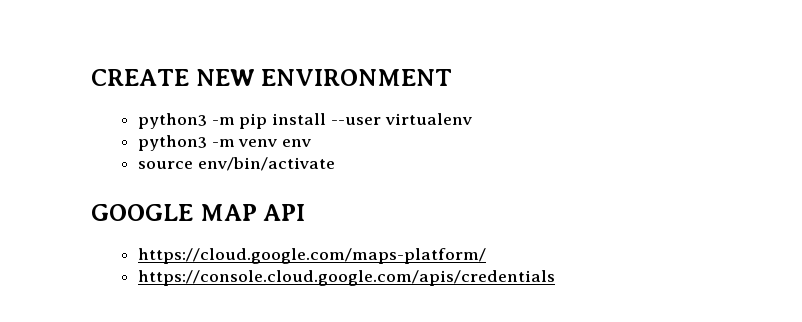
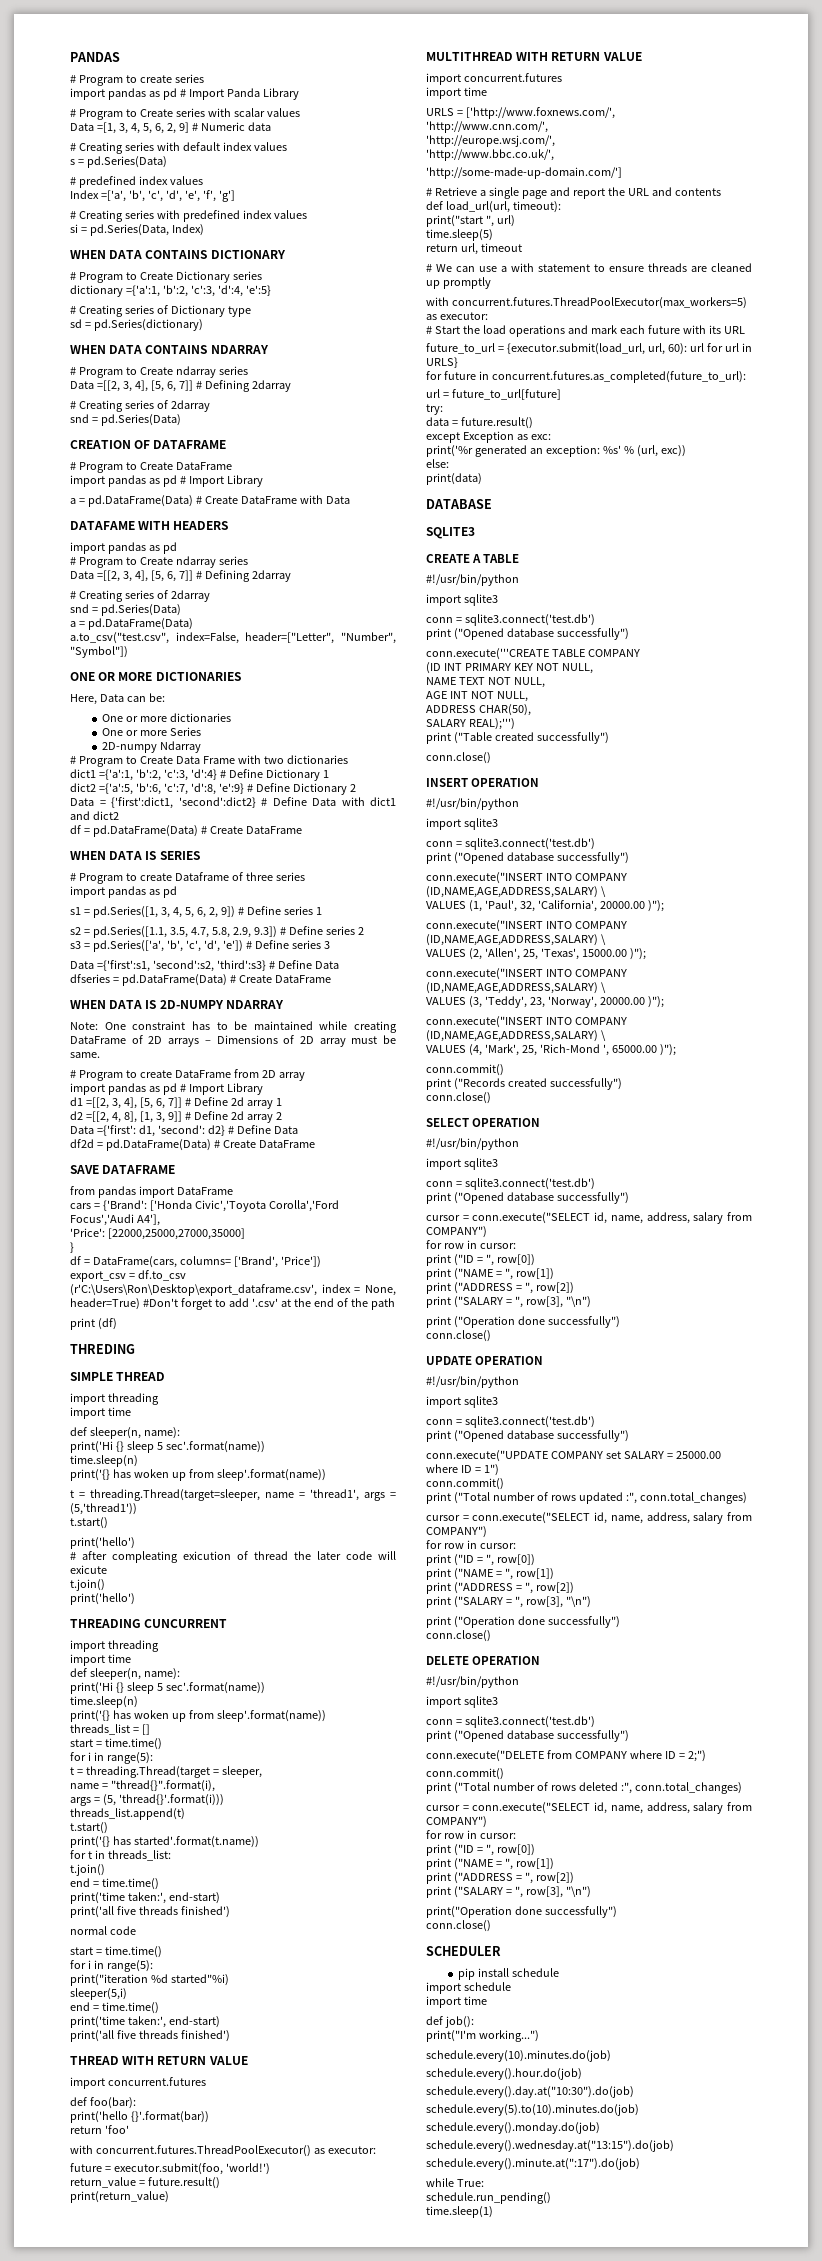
[91,69,453,86] [137,113,472,129] [137,135,312,151] [137,157,335,171] [91,204,306,221] [137,248,486,264] [137,270,555,286] CREATE NEW ENVIRONMENT // python3 -m pip install --user virtualenv // python3 -m venv env // source env/bin/activate // GOOGLE MAP API // https://cloud.google.com/maps-platform/ // https://console.cloud.google.com/apis/credentials -> [70,52,120,62] [70,74,204,86] [70,88,299,100] [70,108,300,120] [70,122,271,134] [70,142,287,154] [70,156,167,168] [70,176,203,188] [70,190,235,202] [70,210,307,222] [70,224,204,236] [70,250,286,259] [70,271,262,283] [70,285,271,297] [70,305,251,317] [70,319,203,331] [70,345,269,354] [70,366,248,378] [70,380,291,392] [70,400,210,412] [70,414,181,426] [70,440,227,449] [70,462,232,473] [70,475,263,487] [70,495,350,507] [70,521,229,530] [70,542,177,554] [70,556,248,568] [70,570,291,582] [70,590,210,602] [70,604,181,616] [70,618,193,630] [70,632,397,644] [70,646,128,658] [70,672,241,681] [70,693,165,705] [101,713,231,722] [101,727,201,736] [101,741,201,753] [70,755,348,767] [70,769,329,781] [70,783,356,795] [70,797,396,809] [70,811,119,820] [70,825,302,837] [70,851,200,860] [70,872,305,884] [70,886,177,898] [70,906,322,918] [70,926,364,938] [70,940,330,952] [70,960,339,972] [70,974,331,986] [70,1000,284,1009] [70,1021,397,1033] [70,1035,396,1047] [70,1052,100,1058] [70,1069,305,1081] [70,1083,263,1095] [70,1097,282,1109] [70,1111,282,1123] [70,1125,298,1137] [70,1139,315,1151] [70,1165,176,1174] [70,1186,233,1198] [70,1200,339,1212] [70,1214,160,1226] [70,1228,245,1240] [70,1242,74,1253] [70,1256,321,1268] [70,1270,186,1282] [70,1284,396,1296] [70,1298,395,1310] [70,1318,117,1330] [70,1344,135,1354] [70,1372,166,1381] [70,1393,159,1405] [70,1407,131,1419] [70,1427,180,1439] [70,1441,265,1453] [70,1455,138,1467] [70,1469,326,1481] [70,1489,396,1501] [70,1503,137,1515] [70,1517,108,1529] [70,1537,135,1549] [70,1551,396,1563] [70,1565,107,1574] [70,1579,105,1591] [70,1593,135,1605] [70,1619,228,1628] [70,1640,159,1652] [70,1654,131,1666] [70,1668,180,1680] [70,1682,265,1694] [70,1696,138,1708] [70,1710,326,1722] [70,1724,150,1735] [70,1738,162,1750] [70,1752,153,1764] [70,1766,262,1778] [70,1780,215,1792] [70,1794,224,1806] [70,1808,185,1820] [70,1822,108,1834] [70,1836,259,1848] [70,1850,171,1861] [70,1864,105,1876] [70,1878,159,1890] [70,1892,220,1904] [70,1906,230,1918] [70,1926,136,1935] [70,1946,162,1958] [70,1960,153,1972] [70,1974,229,1986] [70,1988,127,2000] [70,2002,159,2014] [70,2016,220,2028] [70,2030,230,2042] [70,2056,248,2065] [70,2077,206,2089] [70,2097,136,2109] [70,2111,209,2123] [70,2125,129,2134] [70,2145,376,2157] [70,2163,270,2175] [70,2177,220,2189] [70,2191,169,2203] [426,52,642,61] [426,73,562,85] [426,87,487,99] [426,107,615,119] [426,121,548,133] [426,135,555,147] [426,149,554,161] [426,167,622,179] [426,187,721,199] [426,201,561,213] [426,215,515,227] [426,229,493,241] [426,243,522,255] [426,263,752,272] [426,277,491,289] [426,297,747,309] [426,312,488,320] [426,325,745,337] [426,343,752,355] [426,357,458,368] [426,371,746,383] [426,389,561,400] [426,404,443,415] [426,417,533,429] [426,431,551,443] [426,445,686,457] [426,459,449,468] [426,473,482,485] [426,499,492,509] [426,527,475,539] [426,554,520,563] [426,574,519,586] [426,594,498,606] [426,614,595,626] [426,628,629,640] [426,648,640,660] [426,662,593,674] [426,677,545,688] [426,691,528,702] [426,704,531,716] [426,718,515,730] [426,732,609,744] [426,752,491,764] [426,778,540,787] [426,798,519,810] [426,818,498,830] [426,838,595,850] [426,852,629,864] [426,872,627,884] [426,886,606,898] [426,900,664,912] [426,920,627,932] [426,934,606,946] [426,948,646,960] [426,968,627,980] [426,982,606,994] [426,996,664,1008] [426,1016,627,1028] [426,1030,606,1042] [426,1044,676,1056] [426,1064,504,1076] [426,1078,622,1090] [426,1092,491,1104] [426,1118,541,1127] [426,1138,519,1150] [426,1158,498,1170] [426,1178,595,1190] [426,1192,629,1204] [426,1212,752,1224] [426,1226,487,1238] [426,1240,516,1249] [426,1254,535,1266] [426,1268,554,1280] [426,1282,574,1294] [426,1296,591,1308] [426,1316,620,1328] [426,1330,491,1342] [426,1356,544,1365] [426,1376,519,1388] [426,1396,498,1408] [426,1416,595,1428] [426,1430,629,1442] [426,1450,721,1462] [426,1464,499,1476] [426,1478,504,1490] [426,1492,747,1504] [426,1512,752,1524] [426,1526,487,1538] [426,1540,516,1549] [426,1554,535,1566] [426,1568,554,1580] [426,1582,574,1594] [426,1596,591,1608] [426,1616,620,1628] [426,1630,491,1642] [426,1656,541,1665] [426,1676,519,1688] [426,1696,498,1708] [426,1716,595,1728] [426,1730,629,1742] [426,1750,706,1762] [426,1768,504,1780] [426,1782,742,1794] [426,1802,752,1814] [426,1816,487,1828] [426,1830,516,1839] [426,1844,535,1856] [426,1858,554,1870] [426,1872,574,1884] [426,1886,591,1898] [426,1906,617,1918] [426,1920,491,1932] [426,1946,501,1956] [457,1968,559,1980] [426,1982,511,1994] [426,1996,487,2008] [426,2016,474,2028] [426,2030,539,2042] [426,2050,611,2062] [426,2068,582,2080] [426,2086,634,2098] [426,2104,639,2116] [426,2122,600,2134] [426,2140,674,2152] [426,2158,640,2170] [426,2178,484,2187] [426,2192,551,2204] [426,2206,493,2218] PANDAS // # Program to create series // import pandas as pd # Import Panda Library // # Program to Create series with scalar values // Data =[1, 3, 4, 5, 6, 2, 9] # Numeric data // # Creating series with default index values // s = pd.Series(Data) // # predefined index values // Index =['a', 'b', 'c', 'd', 'e', 'f', 'g'] // # Creating series with predefined index values // si = pd.Series(Data, Index) // WHEN DATA CONTAINS DICTIONARY // # Program to Create Dictionary series // dictionary ={'a':1, 'b':2, 'c':3, 'd':4, 'e':5} // # Creating series of Dictionary type // sd = pd.Series(dictionary) // WHEN DATA CONTAINS NDARRAY // # Program to Create ndarray series // Data =[[2, 3, 4], [5, 6, 7]] # Defining 2darray // # Creating series of 2darray // snd = pd.Series(Data) // CREATION OF DATAFRAME // # Program to Create DataFrame // import pandas as pd # Import Library // a = pd.DataFrame(Data) # Create DataFrame with Data // DATAFAME WITH HEADERS // import pandas as pd // # Program to Create ndarray series // Data =[[2, 3, 4], [5, 6, 7]] # Defining 2darray // # Creating series of 2darray // snd = pd.Series(Data) // a = pd.DataFrame(Data) // a.to_csv("test.csv", index=False, header=["Letter", "Number", "Symbol"]) // ONE OR MORE DICTIONARIES // Here, Data can be: // One or more dictionaries // One or more Series // 2D-numpy Ndarray // # Program to Create Data Frame with two dictionaries // dict1 ={'a':1, 'b':2, 'c':3, 'd':4} # Define Dictionary 1 // dict2 ={'a':5, 'b':6, 'c':7, 'd':8, 'e':9} # Define Dictionary 2 // Data = {'first':dict1, 'second':dict2} # Define Data with dict1 and dict2 // df = pd.DataFrame(Data) # Create DataFrame // WHEN DATA IS SERIES // # Program to create Dataframe of three series // import pandas as pd // s1 = pd.Series([1, 3, 4, 5, 6, 2, 9]) # Define series 1 // s2 = pd.Series([1.1, 3.5, 4.7, 5.8, 2.9, 9.3]) # Define series 2 // s3 = pd.Series(['a', 'b', 'c', 'd', 'e']) # Define series 3 // Data ={'first':s1, 'second':s2, 'third':s3} # Define Data // dfseries = pd.DataFrame(Data) # Create DataFrame // WHEN DATA IS 2D-NUMPY NDARRAY // Note: One constraint has to be maintained while creating DataFrame of 2D arrays – Dimensions of 2D array must be same. // # Program to create DataFrame from 2D array // import pandas as pd # Import Library // d1 =[[2, 3, 4], [5, 6, 7]] # Define 2d array 1 // d2 =[[2, 4, 8], [1, 3, 9]] # Define 2d array 2 // Data ={'first': d1, 'second': d2} # Define Data // df2d = pd.DataFrame(Data) # Create DataFrame // SAVE DATAFRAME // from pandas import DataFrame // cars = {'Brand': ['Honda Civic','Toyota Corolla','Ford Focus','Audi A4'], // 'Price': [22000,25000,27000,35000] // } // df = DataFrame(cars, columns= ['Brand', 'Price']) // export_csv = df.to_csv (r'C:\Users\Ron\Desktop\export_dataframe.csv', index = None, header=True) #Don't forget to add '.csv' at the end of the path // print (df) // THREDING // SIMPLE THREAD // import threading // import time // def sleeper(n, name): // print('Hi {} sleep 5 sec'.format(name)) // time.sleep(n) // print('{} has woken up from sleep'.format(name)) // t = threading.Thread(target=sleeper, name = 'thread1', args = (5,'thread1')) // t.start() // print('hello') // # after compleating exicution of thread the later code will exicute // t.join() // print('hello') // THREADING CUNCURRENT // import threading // import time // def sleeper(n, name): // print('Hi {} sleep 5 sec'.format(name)) // time.sleep(n) // print('{} has woken up from sleep'.format(name)) // threads_list = [] // start = time.time() // for i in range(5): // t = threading.Thread(target = sleeper, // name = "thread{}".format(i), // args = (5, 'thread{}'.format(i))) // threads_list.append(t) // t.start() // print('{} has started'.format(t.name)) // for t in threads_list: // t.join() // end = time.time() // print('time taken:', end-start) // print('all five threads finished') // normal code // start = time.time() // for i in range(5): // print("iteration %d started"%i) // sleeper(5,i) // end = time.time() // print('time taken:', end-start) // print('all five threads finished') // THREAD WITH RETURN VALUE // import concurrent.futures // def foo(bar): // print('hello {}'.format(bar)) // return 'foo' // with concurrent.futures.ThreadPoolExecutor() as executor: // future = executor.submit(foo, 'world!') // return_value = future.result() // print(return_value) // MULTITHREAD WITH RETURN VALUE // import concurrent.futures // import time // URLS = ['http://www.foxnews.com/', // 'http://www.cnn.com/', // 'http://europe.wsj.com/', // 'http://www.bbc.co.uk/', // 'http://some-made-up-domain.com/'] // # Retrieve a single page and report the URL and contents // def load_url(url, timeout): // print("start ", url) // time.sleep(5) // return url, timeout // # We can use a with statement to ensure threads are cleaned up promptly // with concurrent.futures.ThreadPoolExecutor(max_workers=5) as executor: // # Start the load operations and mark each future with its URL // future_to_url = {executor.submit(load_url, url, 60): url for url in URLS} // for future in concurrent.futures.as_completed(future_to_url): // url = future_to_url[future] // try: // data = future.result() // except Exception as exc: // print('%r generated an exception: %s' % (url, exc)) // else: // print(data) // DATABASE // SQLITE3 // CREATE A TABLE // #!/usr/bin/python // import sqlite3 // conn = sqlite3.connect('test.db') // print ("Opened database successfully") // conn.execute('''CREATE TABLE COMPANY // (ID INT PRIMARY KEY NOT NULL, // NAME TEXT NOT NULL, // AGE INT NOT NULL, // ADDRESS CHAR(50), // SALARY REAL);''') // print ("Table created successfully") // conn.close() // INSERT OPERATION // #!/usr/bin/python // import sqlite3 // conn = sqlite3.connect('test.db') // print ("Opened database successfully") // conn.execute("INSERT INTO COMPANY (ID,NAME,AGE,ADDRESS,SALARY) \ // VALUES (1, 'Paul', 32, 'California', 20000.00 )"); // conn.execute("INSERT INTO COMPANY (ID,NAME,AGE,ADDRESS,SALARY) \ // VALUES (2, 'Allen', 25, 'Texas', 15000.00 )"); // conn.execute("INSERT INTO COMPANY (ID,NAME,AGE,ADDRESS,SALARY) \ // VALUES (3, 'Teddy', 23, 'Norway', 20000.00 )"); // conn.execute("INSERT INTO COMPANY (ID,NAME,AGE,ADDRESS,SALARY) \ // VALUES (4, 'Mark', 25, 'Rich-Mond ', 65000.00 )"); // conn.commit() // print ("Records created successfully") // conn.close() // SELECT OPERATION // #!/usr/bin/python // import sqlite3 // conn = sqlite3.connect('test.db') // print ("Opened database successfully") // cursor = conn.execute("SELECT id, name, address, salary from COMPANY") // for row in cursor: // print ("ID = ", row[0]) // print ("NAME = ", row[1]) // print ("ADDRESS = ", row[2]) // print ("SALARY = ", row[3], "\n") // print ("Operation done successfully") // conn.close() // UPDATE OPERATION // #!/usr/bin/python // import sqlite3 // conn = sqlite3.connect('test.db') // print ("Opened database successfully") // conn.execute("UPDATE COMPANY set SALARY = 25000.00 where ID = 1") // conn.commit() // print ("Total number of rows updated :", conn.total_changes) // cursor = conn.execute("SELECT id, name, address, salary from COMPANY") // for row in cursor: // print ("ID = ", row[0]) // print ("NAME = ", row[1]) // print ("ADDRESS = ", row[2]) // print ("SALARY = ", row[3], "\n") // print ("Operation done successfully") // conn.close() // DELETE OPERATION // #!/usr/bin/python // import sqlite3 // conn = sqlite3.connect('test.db') // print ("Opened database successfully") // conn.execute("DELETE from COMPANY where ID = 2;") // conn.commit() // print ("Total number of rows deleted :", conn.total_changes) // cursor = conn.execute("SELECT id, name, address, salary from COMPANY") // for row in cursor: // print ("ID = ", row[0]) // print ("NAME = ", row[1]) // print ("ADDRESS = ", row[2]) // print ("SALARY = ", row[3], "\n") // print("Operation done successfully") // conn.close() // SCHEDULER // pip install schedule // import schedule // import time // def job(): // print("I'm working...") // schedule.every(10).minutes.do(job) // schedule.every().hour.do(job) // schedule.every().day.at("10:30").do(job) // schedule.every(5).to(10).minutes.do(job) // schedule.every().monday.do(job) // schedule.every().wednesday.at("13:15").do(job) // schedule.every().minute.at(":17").do(job) // while True: // schedule.run_pending() // time.sleep(1)

